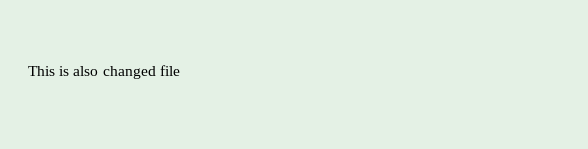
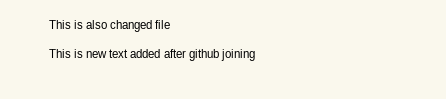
(180, 70) none -> [49,49,255,61] // This is new text added after github joining

